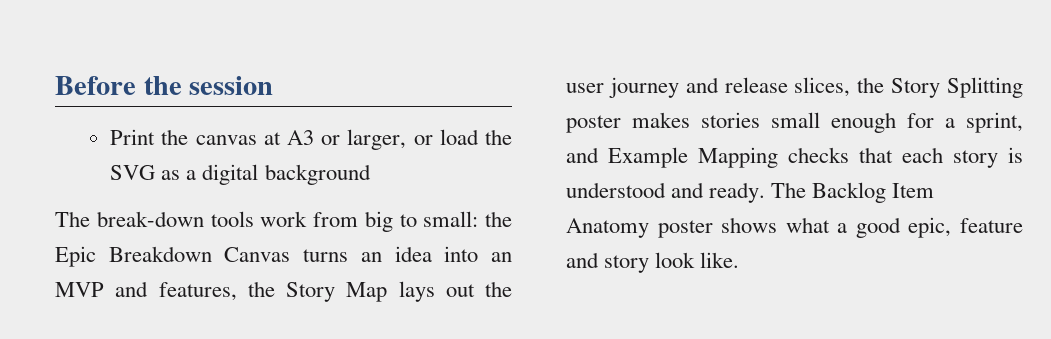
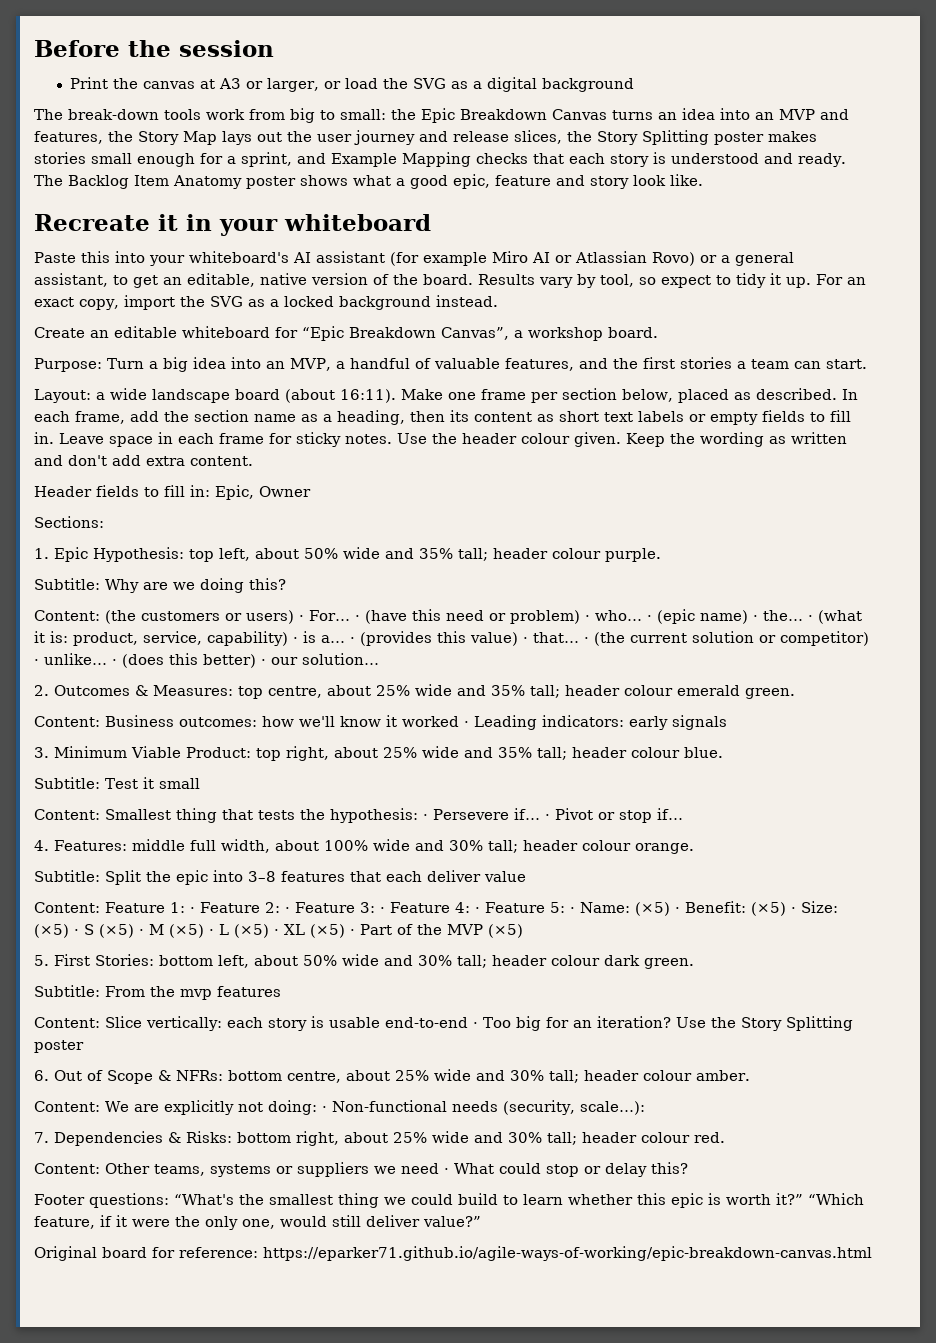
(740, 260) none -> [34,214,431,236] [34,251,794,266] [34,273,866,288] [34,295,498,310] [34,326,658,341] [34,357,867,372] [34,388,858,403] [34,410,851,425] [34,432,847,447] [34,455,253,466] [34,485,311,500] [34,516,104,528] [34,547,661,562] [34,578,286,593] [34,609,862,624] [34,631,869,646] [34,653,379,668] [34,684,795,699] [34,715,727,730] [34,746,723,761] [34,777,200,789] [34,808,683,823] [34,839,694,854] [34,870,526,885] [34,901,838,916] [34,924,523,938] [34,954,694,969] [34,985,281,1000] [34,1016,853,1031] [34,1040,84,1053] [34,1069,750,1084] [34,1100,645,1115] [34,1131,725,1146] [34,1162,688,1177] [34,1193,864,1208] [34,1215,481,1230] [34,1246,872,1261] // Recreate it in your whiteboard // Paste this into your whiteboard's AI assistant (for example Miro AI or Atlassian Rovo) or a general assistant, to get an editable, native version of the board. Results vary by tool, so expect to tidy it up. For an exact copy, import the SVG as a locked background instead. // Create an editable whiteboard for “Epic Breakdown Canvas”, a workshop board. // Purpose: Turn a big idea into an MVP, a handful of valuable features, and the first stories a team can start. // Layout: a wide landscape board (about 16:11). Make one frame per section below, placed as described. In each frame, add the section name as a heading, then its content as short text labels or empty fields to fill in. Leave space in each frame for sticky notes. Use the header colour given. Keep the wording as written and don't add extra content. // Header fields to fill in: Epic, Owner // Sections: // 1. Epic Hypothesis: top left, about 50% wide and 35% tall; header colour purple. // Subtitle: Why are we doing this? // Content: (the customers or users) · For… · (have this need or problem) · who… · (epic name) · the… · (what it is: product, service, capability) · is a… · (provides this value) · that… · (the current solution or competitor) · unlike… · (does this better) · our solution… // 2. Outcomes & Measures: top centre, about 25% wide and 35% tall; header colour emerald green. // Content: Business outcomes: how we'll know it worked · Leading indicators: early signals // 3. Minimum Viable Product: top right, about 25% wide and 35% tall; header colour blue. // Subtitle: Test it small // Content: Smallest thing that tests the hypothesis: · Persevere if… · Pivot or stop if… // 4. Features: middle full width, about 100% wide and 30% tall; header colour orange. // Subtitle: Split the epic into 3–8 features that each deliver value // Content: Feature 1: · Feature 2: · Feature 3: · Feature 4: · Feature 5: · Name: (×5) · Benefit: (×5) · Size: (×5) · S (×5) · M (×5) · L (×5) · XL (×5) · Part of the MVP (×5) // 5. First Stories: bottom left, about 50% wide and 30% tall; header colour dark green. // Subtitle: From the mvp features // Content: Slice vertically: each story is usable end-to-end · Too big for an iteration? Use the Story Splitting poster // 6. Out of Scope & NFRs: bottom centre, about 25% wide and 30% tall; header colour amber. // Content: We are explicitly not doing: · Non-functional needs (security, scale…): // 7. Dependencies & Risks: bottom right, about 25% wide and 30% tall; header colour red. // Content: Other teams, systems or suppliers we need · What could stop or delay this? // Footer questions: “What's the smallest thing we could build to learn whether this epic is worth it?” “Which feature, if it were the only one, would still deliver value?” // Original board for reference: https://eparker71.github.io/agile-ways-of-working/epic-breakdown-canvas.html

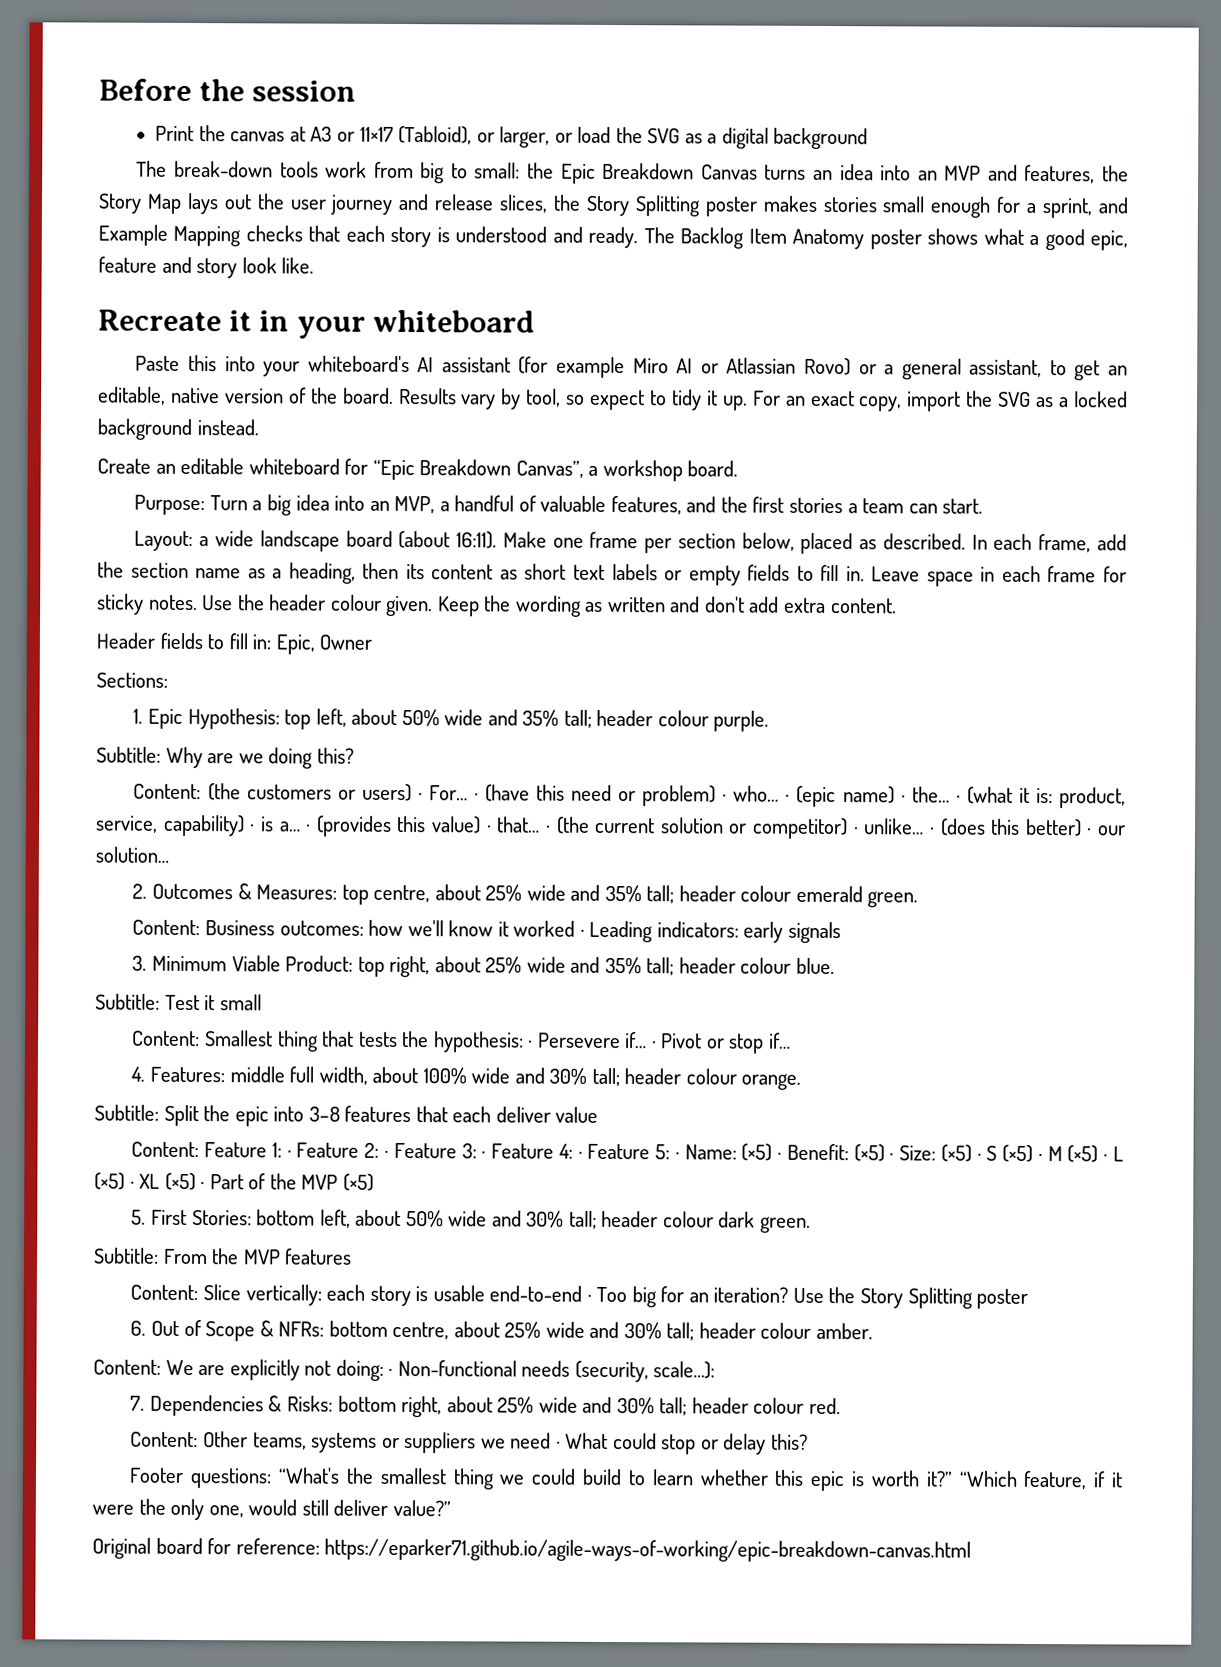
(263, 85) none -> [359,125,495,145] 11×17 (Tabloid), or
[180,989,212,1000] mvp -> [242,1249,281,1265] MVP

